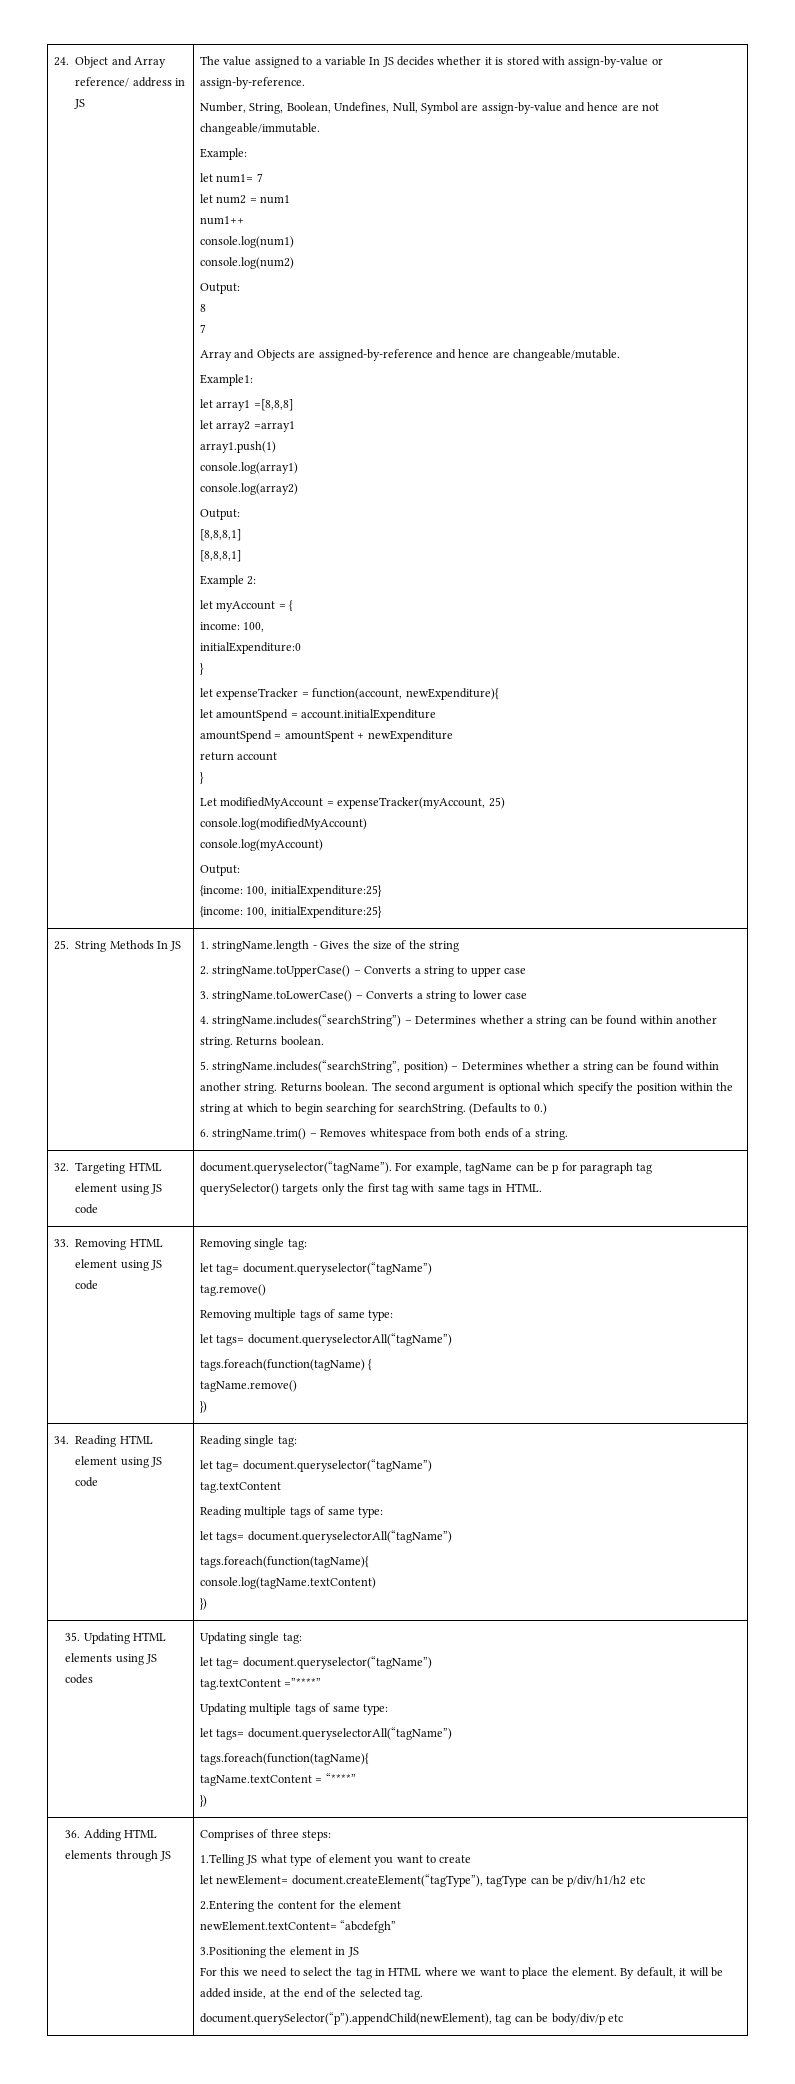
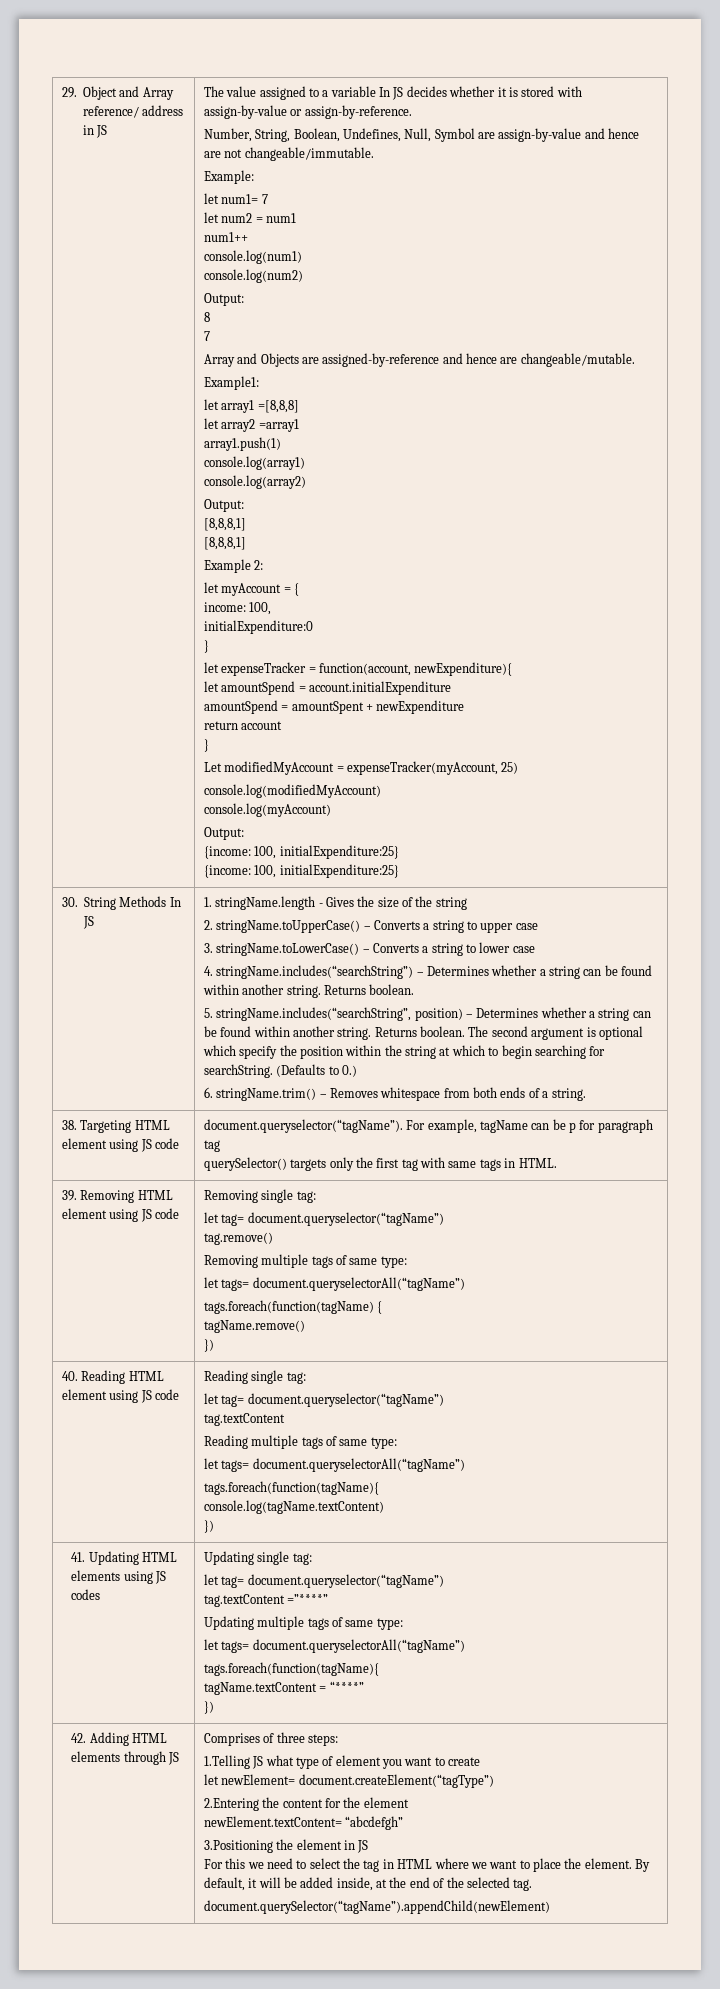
[54,57,70,66] 24. -> [61,87,77,98] 29.
[54,940,70,950] 25. -> [61,897,78,907] 30.
[54,1163,70,1172] 32. -> [61,1120,77,1130] 38.
[54,1239,70,1247] 33. -> [61,1190,77,1201] 39.
[54,1436,70,1444] 34. -> [61,1371,78,1381] 40.
[65,1632,81,1641] 35. -> [71,1552,86,1562] 41.
[65,1830,81,1838] 36. -> [71,1733,87,1743] 42.
[291,1874,645,1887] document.createElement(“tagType”), tagType can be p/div/h1/h2 etc -> [298,1774,494,1788] document.createElement(“tagType”)
[200,2012,623,2025] document.querySelector(“p”).appendChild(newElement), tag can be body/div/p etc -> [203,1900,550,1914] document.querySelector(“tagName”).appendChild(newElement)

